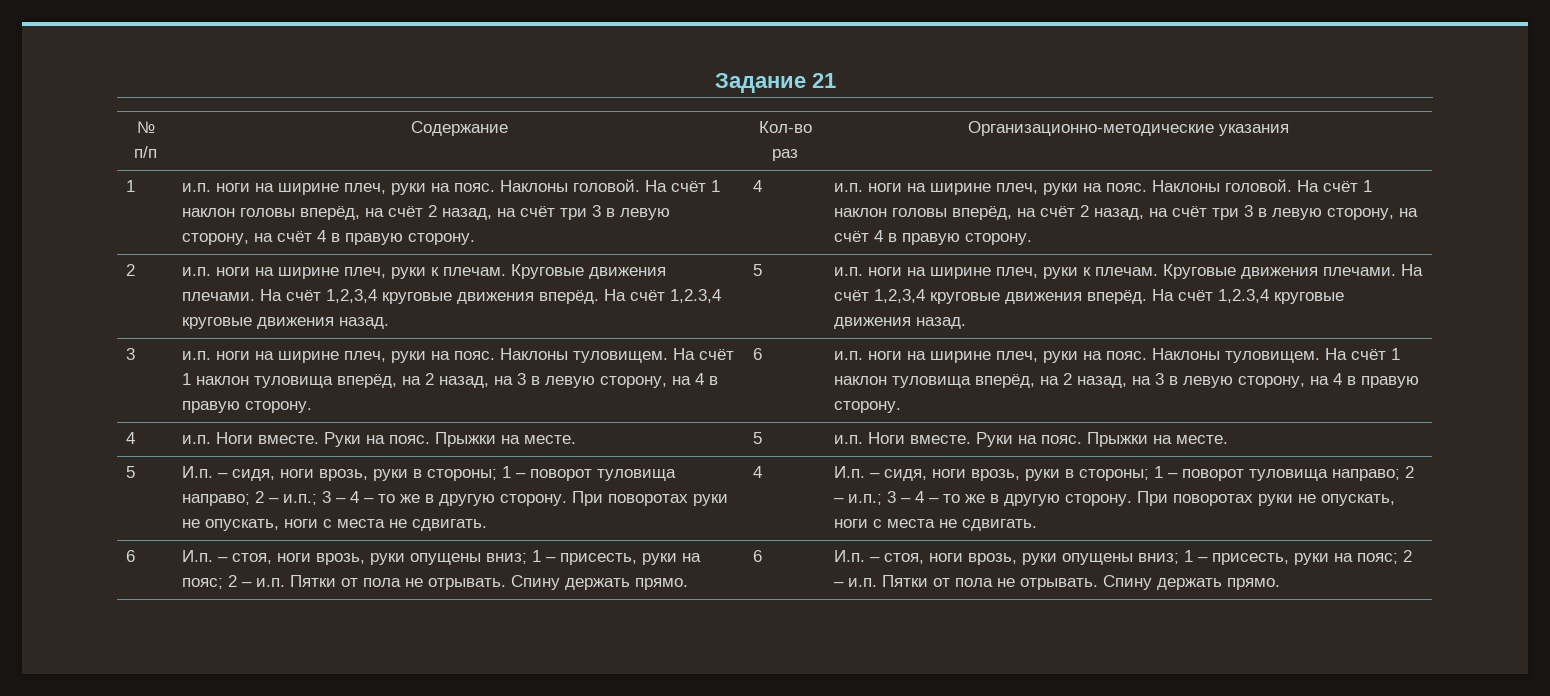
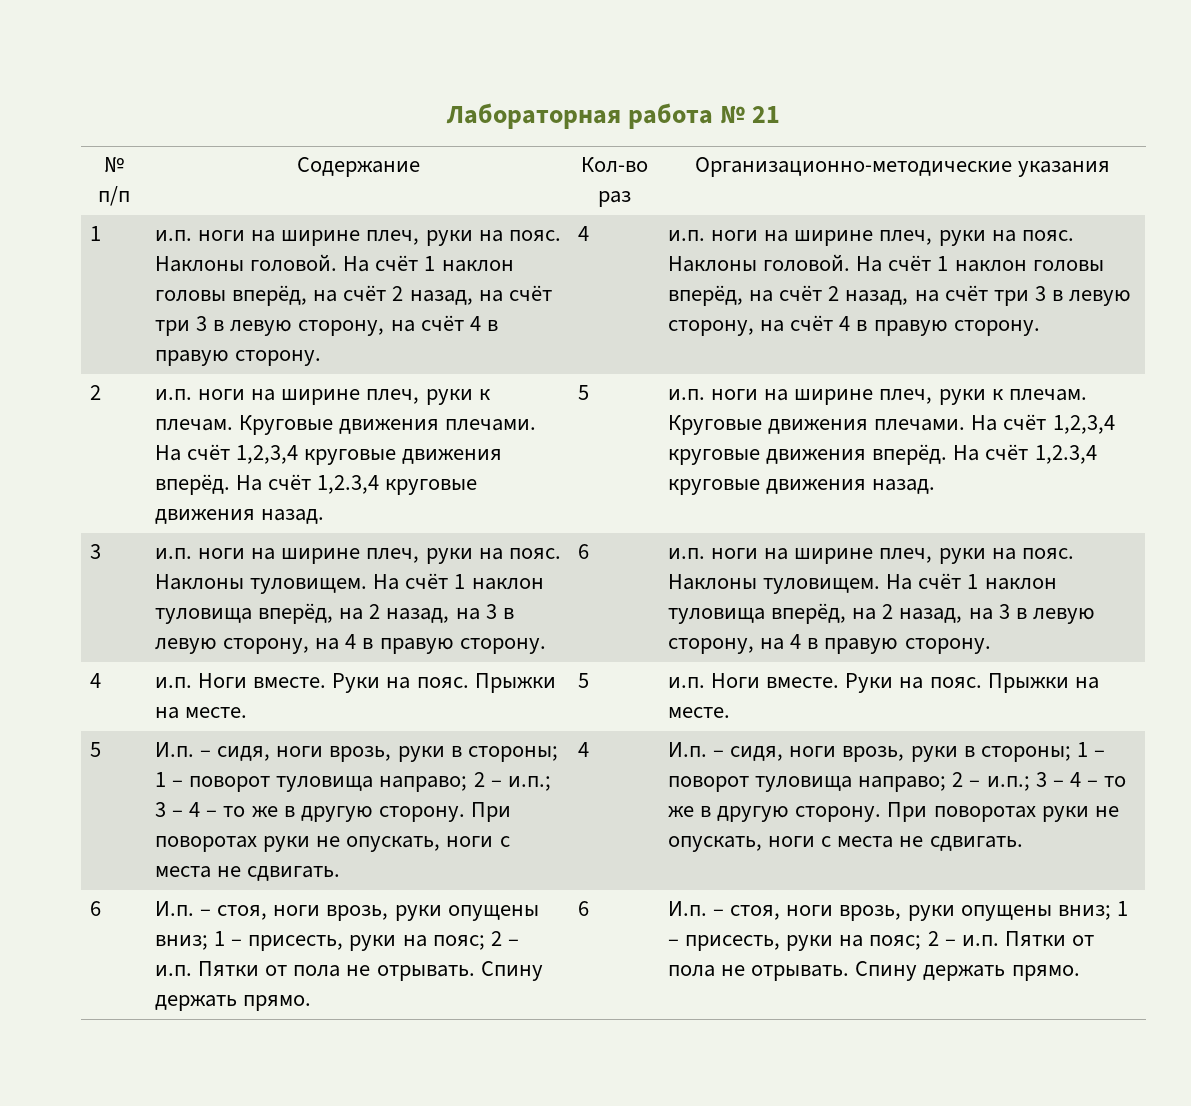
[714,73,806,93] Задание -> [445,103,746,129] Лабораторная работа №

